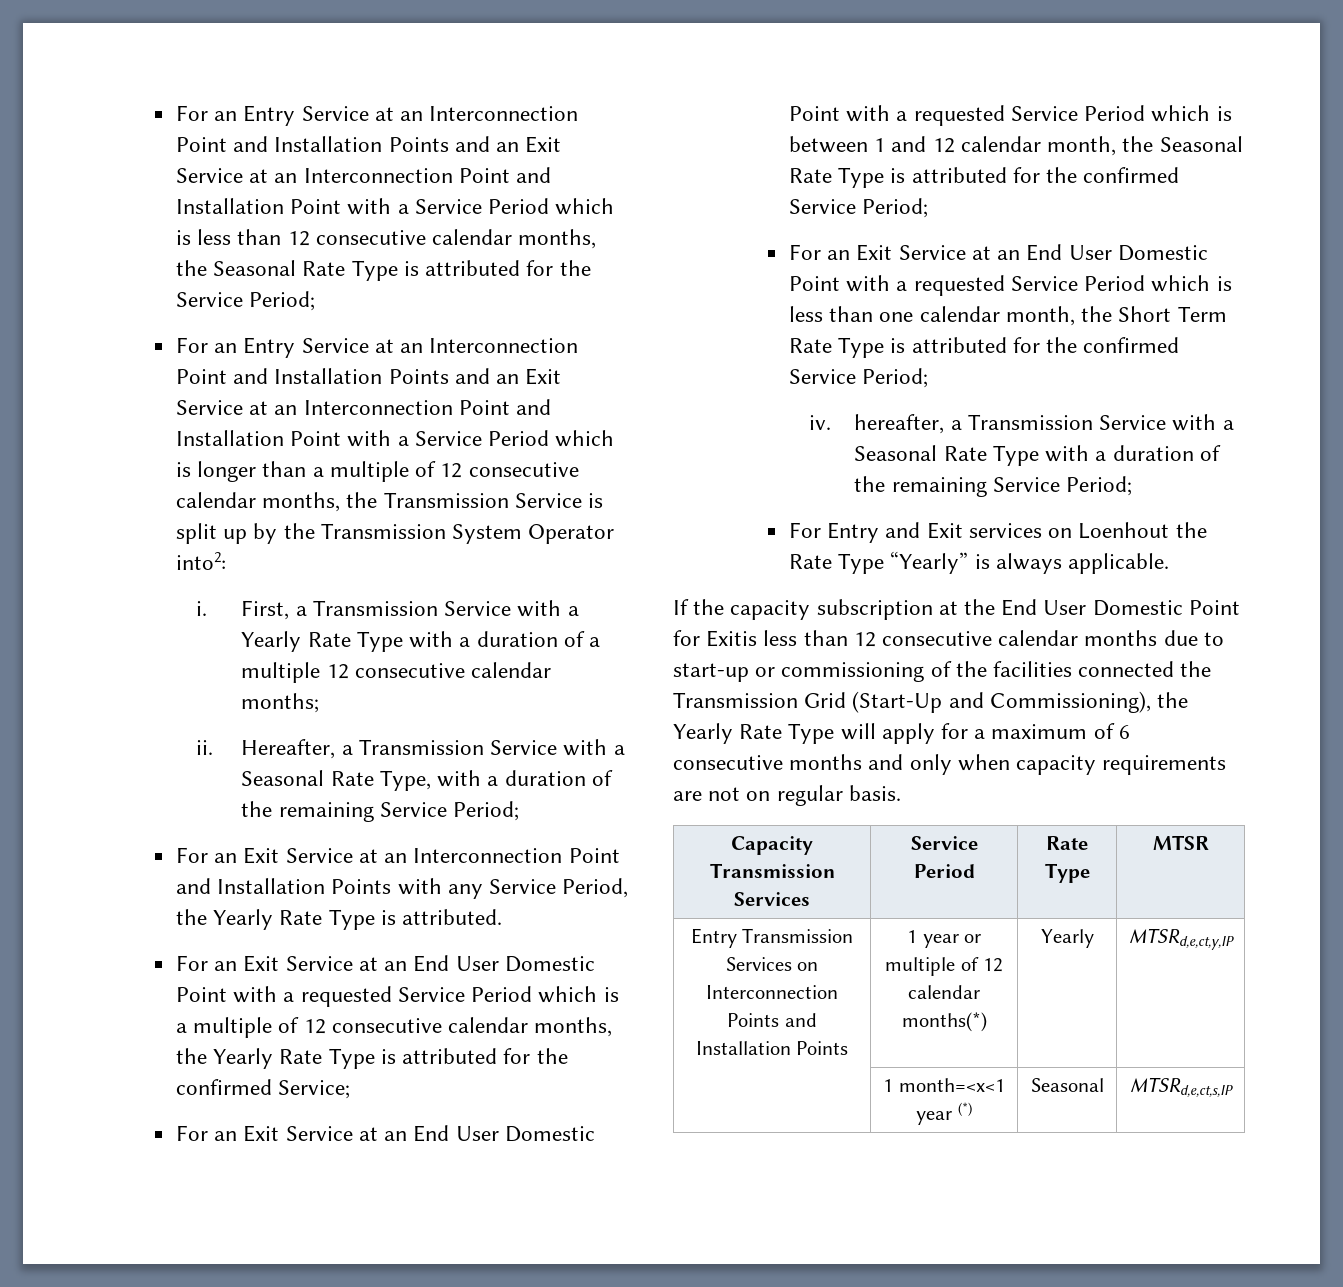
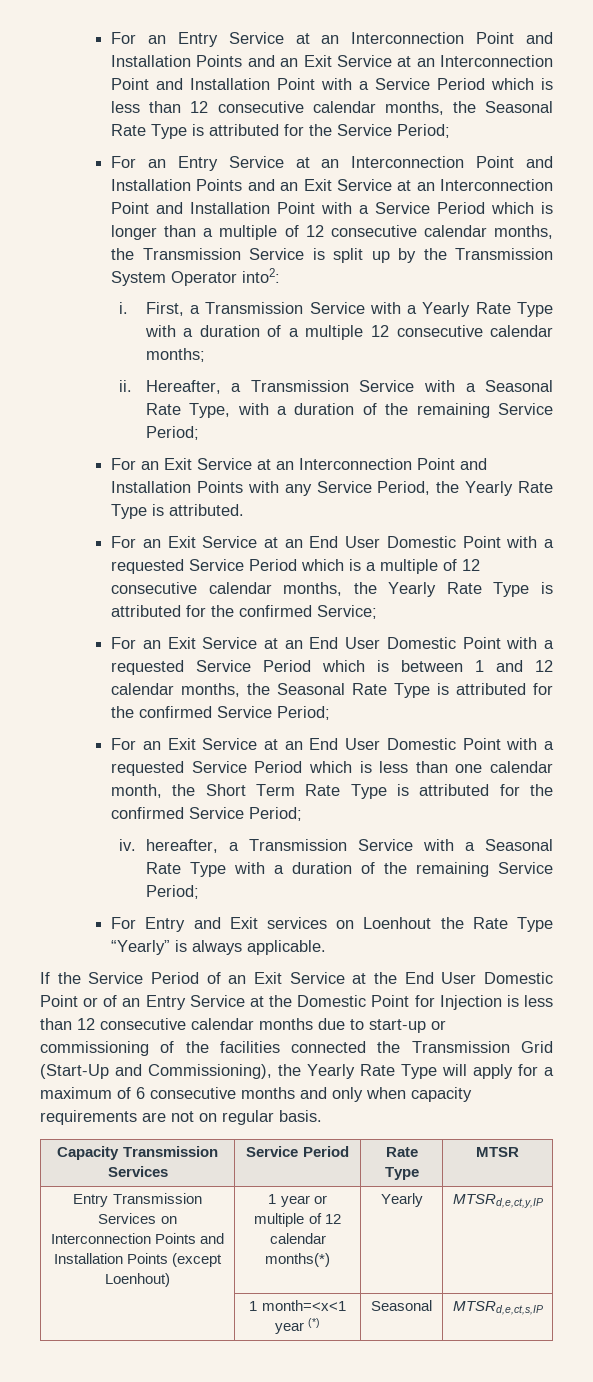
[1047,136,1117,156] month, -> [181,683,241,697] months,
[730,599,933,620] capacity subscription -> [88,972,345,984] Service Period of an Exit Service
[673,630,758,647] for Exitis -> [83,995,519,1010] or of an Entry Service at the Domestic Point for Injection is
(849, 1048) none -> [172,1253,223,1267] [105,1273,170,1287] (except Loenhout)

